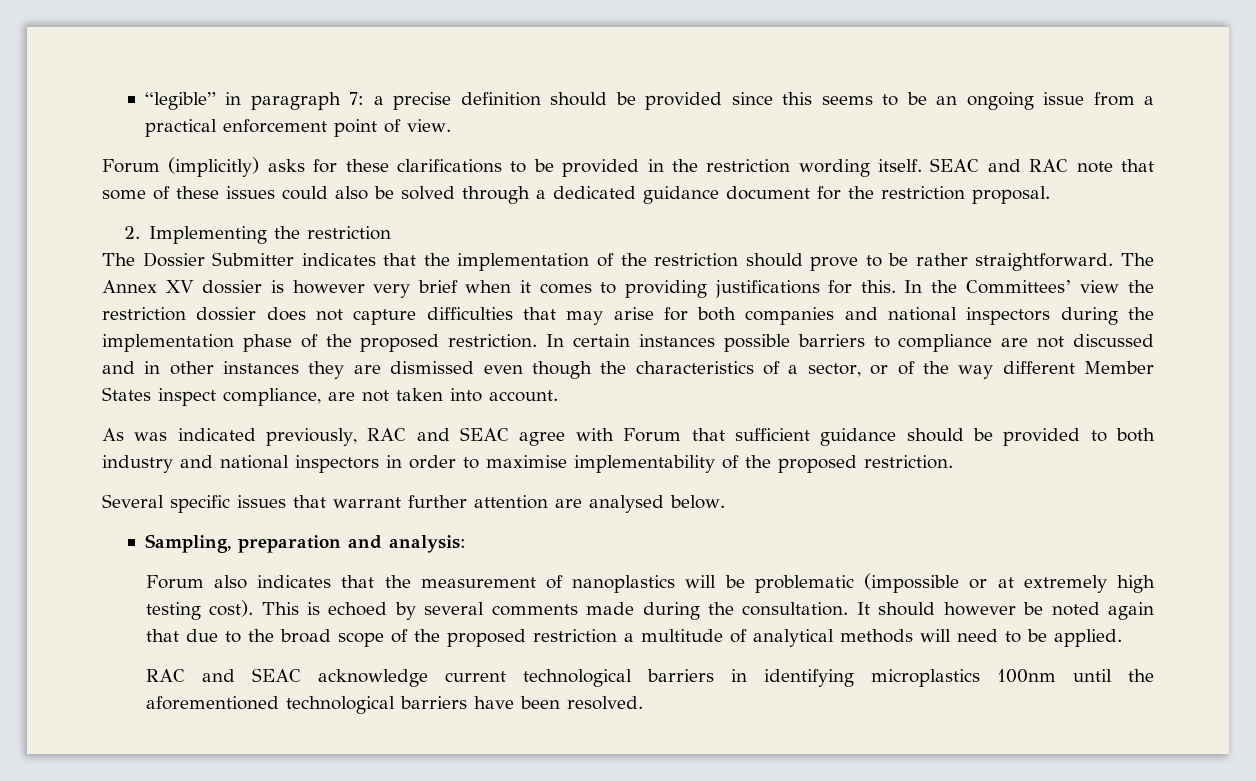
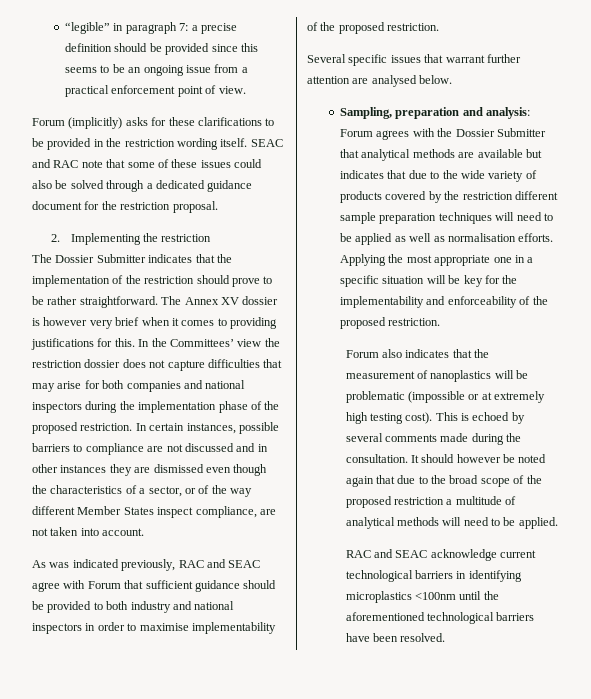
[638,334,715,347] instances -> [186,423,236,434] instances,
(466, 544) none -> [340,128,546,140] [340,149,542,161] [340,170,537,182] [340,191,558,203] [340,212,553,224] [340,233,554,245] [340,254,534,266] [340,275,518,287] [340,296,548,308] [340,317,441,329] Forum agrees with the Dossier Submitter that analytical methods are available but indicates that due to the wide variety of products covered by the restriction different sample preparation techniques will need to be applied as well as normalisation efforts. Applying the most appropriate one in a specific situation will be key for the implementability and enforceability of the proposed restriction.
[996,669,1056,683] 100nm -> [414,592,456,600] <100nm

